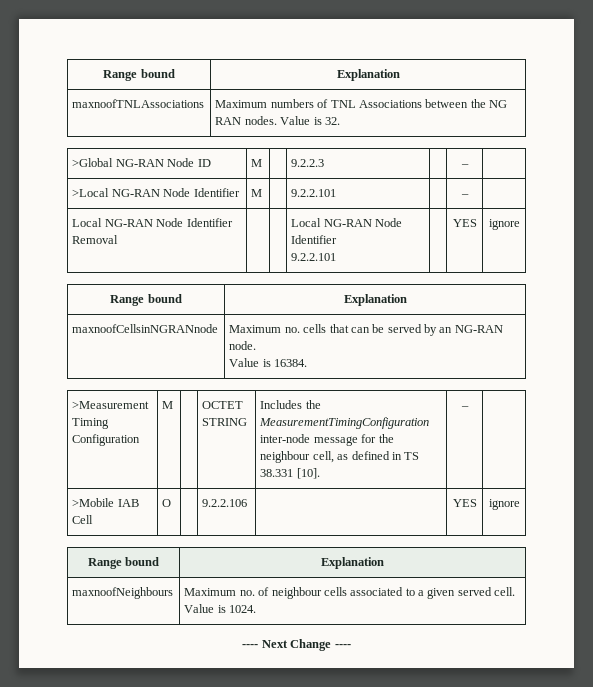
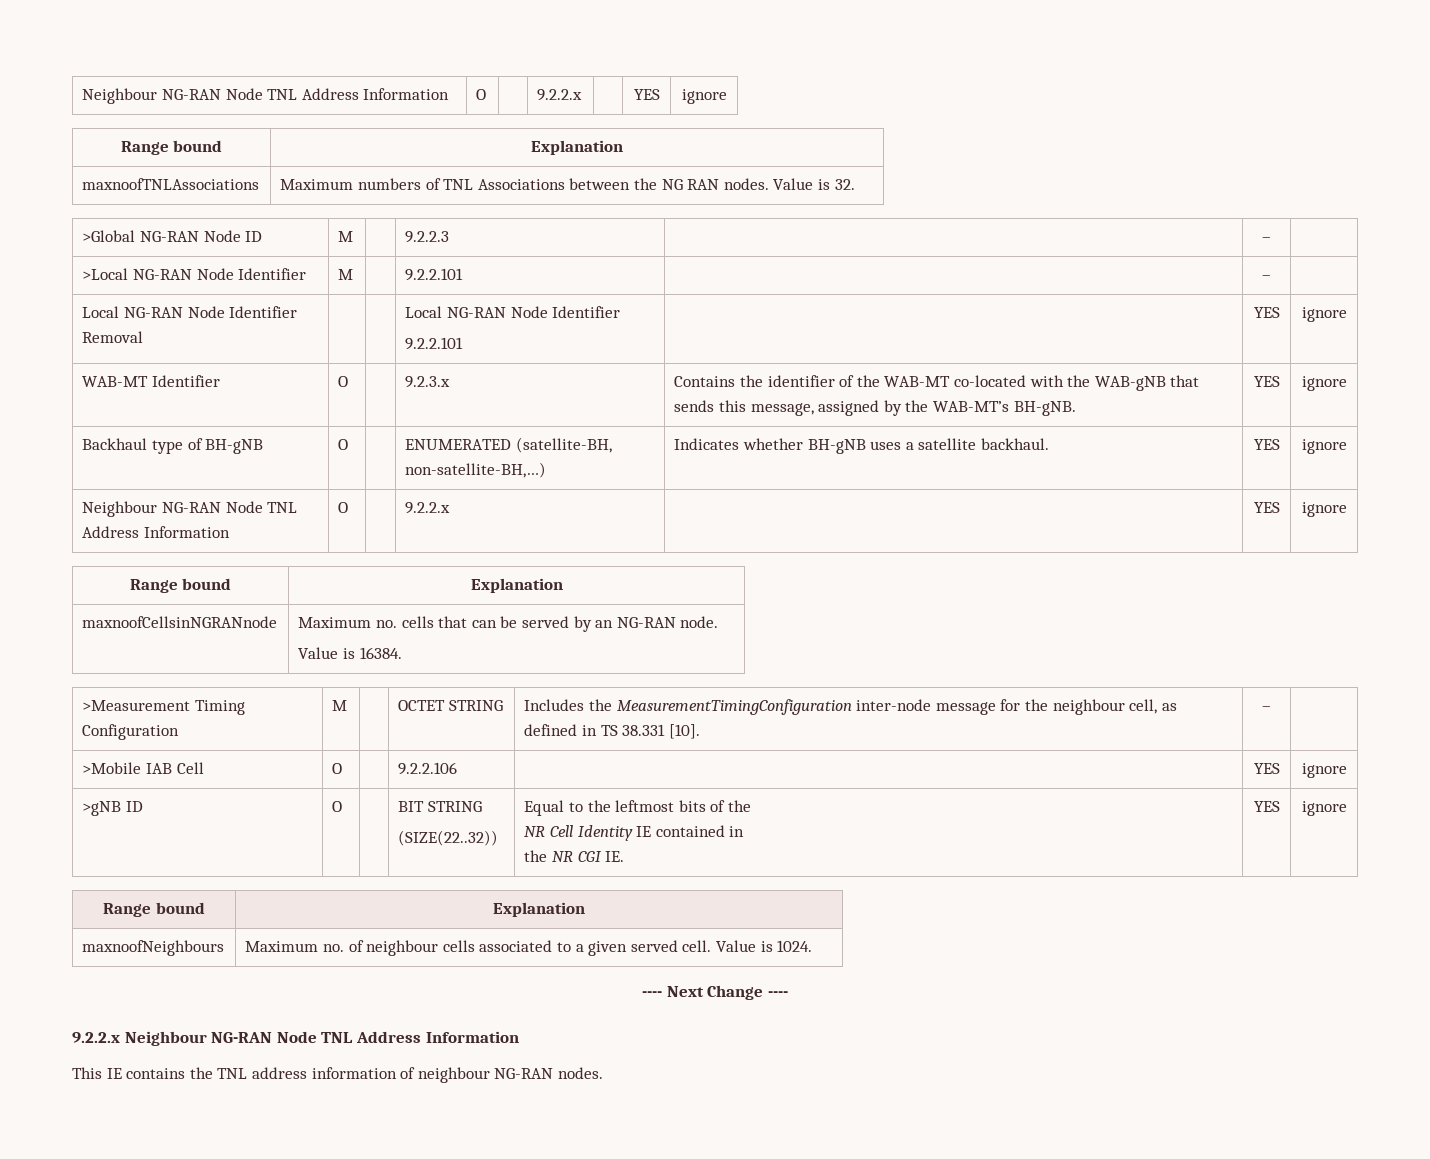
(103, 75) none -> [82,88,450,104] [476,89,487,100] [537,89,583,101] [633,89,660,100] [681,89,727,104] Neighbour NG-RAN Node TNL Address Information | O | | 9.2.2.x | | YES | ignore //
(520, 224) none -> [82,375,221,387] [338,376,349,387] [405,376,451,388] [674,375,1200,391] [674,400,1076,416] [1253,376,1280,387] [1301,376,1347,391] [82,438,264,454] [338,439,349,450] [405,437,613,453] [405,462,547,478] [674,438,1049,454] [1253,439,1280,450] [1301,439,1347,454] [82,501,298,517] [82,526,231,538] [338,502,349,513] [405,502,451,514] [1253,502,1280,513] [1301,502,1347,517] // WAB-MT Identifier | O | | 9.2.3.x | Contains the identifier of the WAB-MT co-located with the WAB-gNB that sends this message, assigned by the WAB-MT’s BH-gNB. | YES | ignore // Backhaul type of BH-gNB | O | | ENUMERATED (satellite-BH, non-satellite-BH,…) | Indicates whether BH-gNB uses a satellite backhaul. | YES | ignore // Neighbour NG-RAN Node TNL Address Information | O | | 9.2.2.x | | YES | ignore
(520, 504) none -> [82,801,144,816] [332,801,343,812] [398,801,483,812] [398,830,499,846] [524,800,751,816] [524,825,745,841] [524,850,625,862] [1253,801,1280,812] [1301,801,1347,816] // >gNB ID | O | | BIT STRING // (SIZE(22..32)) | Equal to the leftmost bits of the // NR Cell Identity IE contained in // the NR CGI IE. | YES | ignore
(351, 646) none -> [72,1031,519,1046] [72,1067,603,1083] // 9.2.2.x Neighbour NG-RAN Node TNL Address Information // This IE contains the TNL address information of neighbour NG-RAN nodes.

